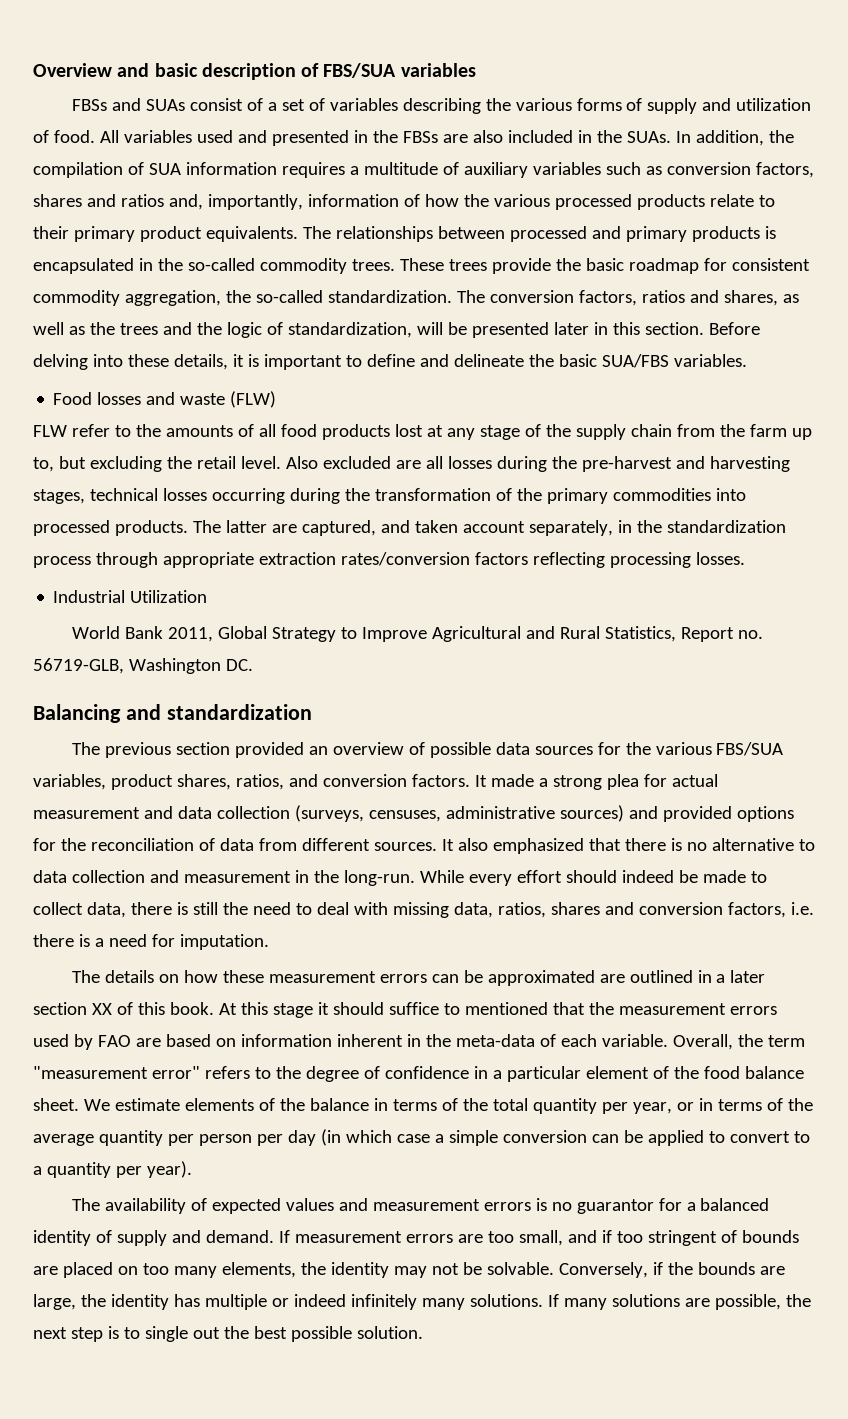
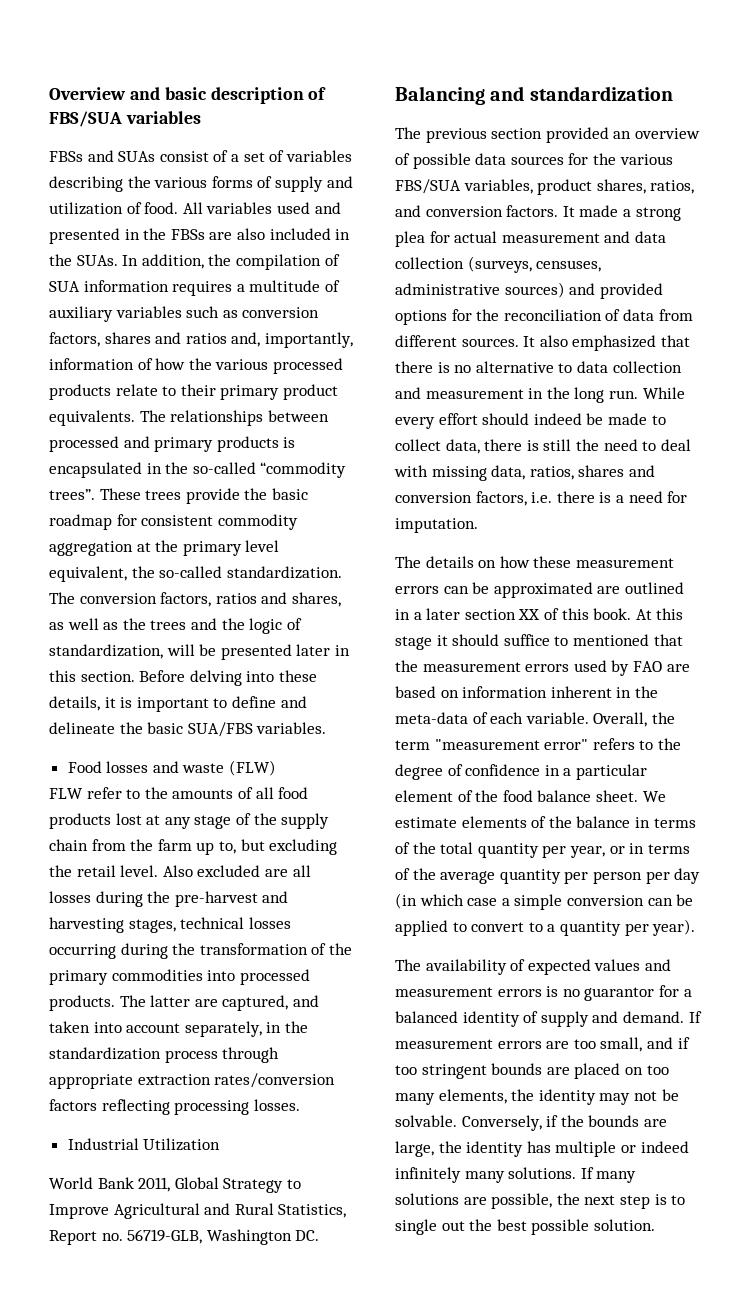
[259,258,395,274] commodity trees. -> [260,462,347,478] [49,489,95,500] “commodity trees”.
[124,290,221,306] aggregation, -> [49,540,280,556] [49,566,127,582] aggregation at the primary level equivalent,
(458, 526) none -> [93,1022,122,1033] into
[343,870,415,886] long-run. -> [574,387,638,403] long run.
[720,1230,737,1243] of -> (487, 1071) none

